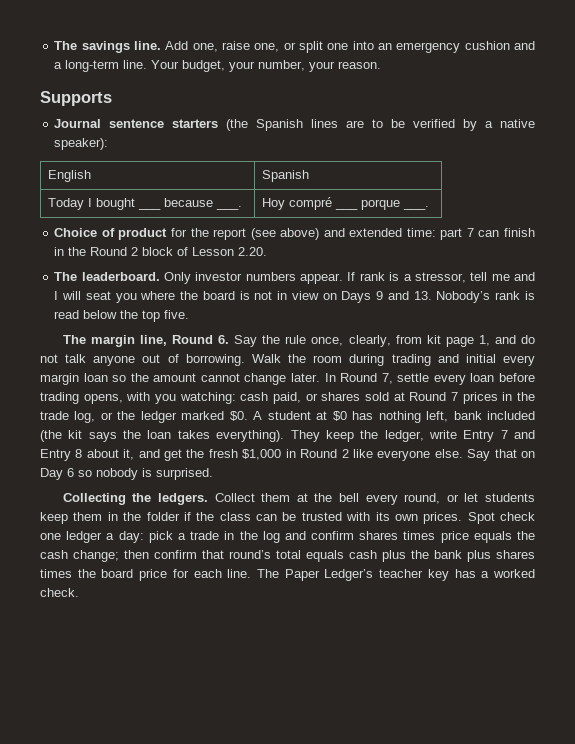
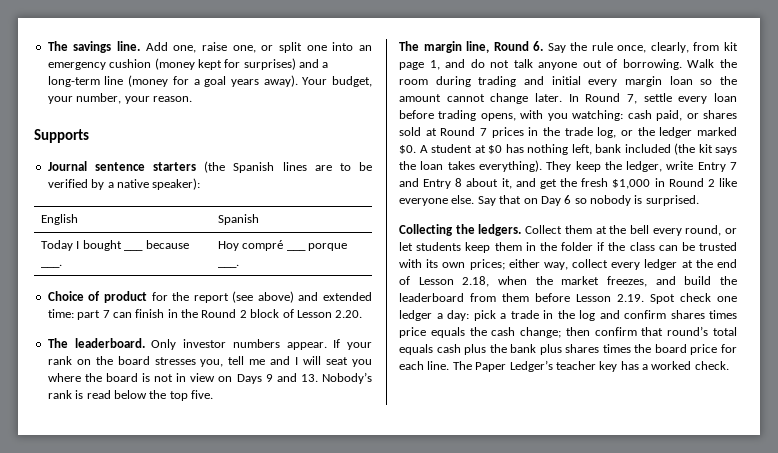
[514,41,535,50] [54,60,148,72] and a long-term line. -> [154,58,329,70] [47,75,298,87] (money kept for surprises) and a long-term line (money for a goal years away).
[359,272,466,283] rank is a stressor, -> [347,342,372,350] [47,356,224,367] your rank on the board stresses you,
[423,512,463,524] prices. -> [469,259,737,270] [399,276,737,287] [399,293,644,302] prices; either way, collect every ledger at the end of Lesson 2.18, when the market freezes, and build the leaderboard from them before Lesson 2.19.

